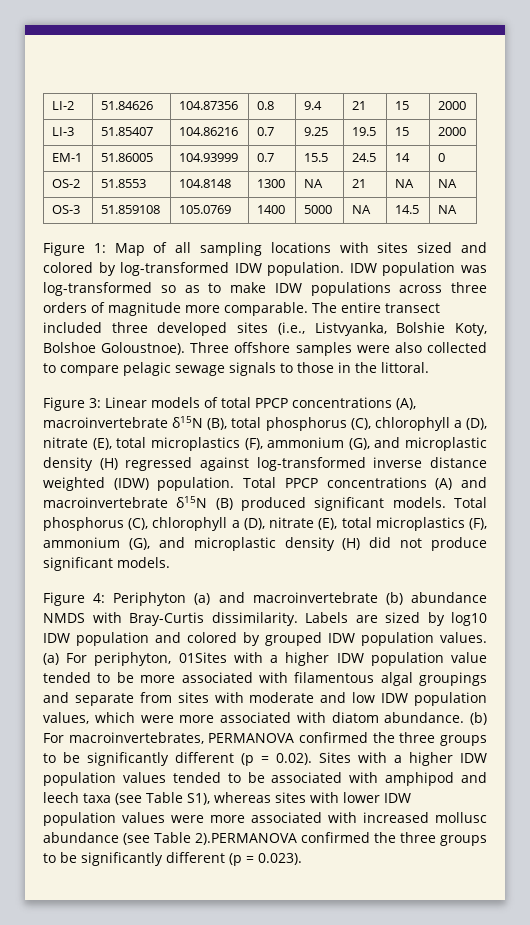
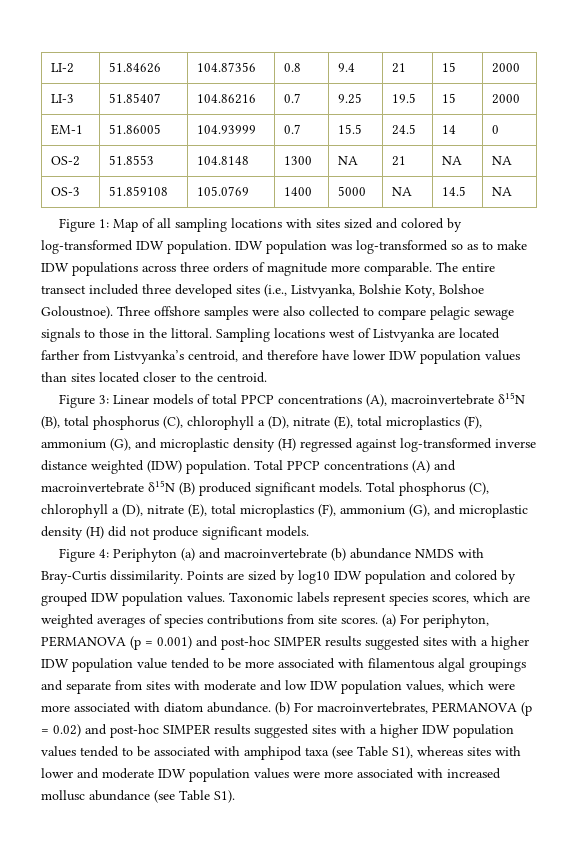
(429, 367) none -> [216,328,500,342] [41,350,520,364] [41,372,267,383] Sampling locations west of Listvyanka are located farther from Listvyanka’s centroid, and therefore have lower IDW population values than sites located closer to the centroid.
[305,612,348,623] Labels -> [187,571,223,580] Points
[43,652,227,666] (a) For periphyton, 01Sites -> [229,592,530,606] [41,614,489,628] [41,636,447,650] Taxonomic labels represent species scores, which are weighted averages of species contributions from site scores. (a) For periphyton, PERMANOVA (p = 0.001) and post-hoc SIMPER results suggested sites
[299,732,488,746] [43,752,351,766] confirmed the three groups to be significantly different (p = 0.02). Sites -> [521,702,532,716] [41,724,336,738] (p = 0.02) and post-hoc SIMPER results suggested sites
[461,772,487,783] [43,792,79,803] and leech -> (302, 753) none
(380, 797) none -> [77,768,154,779] and moderate
[194,832,488,846] [43,852,302,866] 2).PERMANOVA confirmed the three groups to be significantly different (p = 0.023). -> [214,790,235,803] S1).

